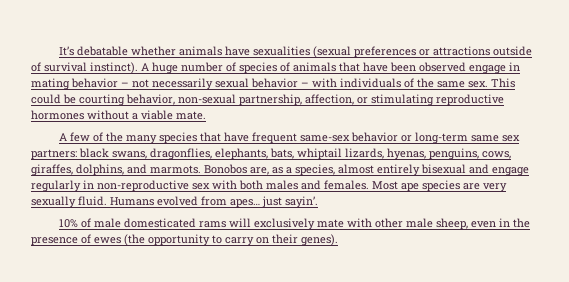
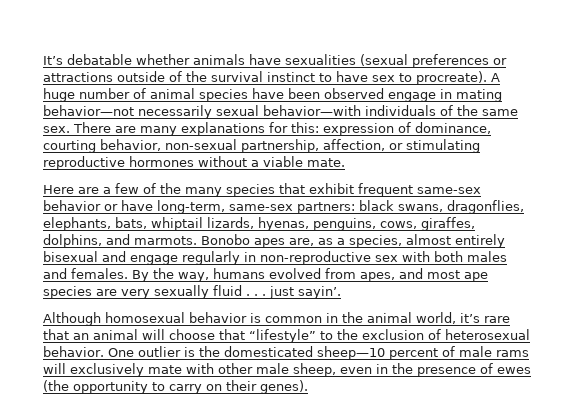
[44,62,360,74] survival instinct). A huge number of species of animals that -> [186,71,500,85] [43,88,248,102] the survival instinct to have sex to procreate). A huge number of animal species
[71,78,337,90] behavior – not necessarily sexual behavior – with -> [43,105,361,119] behavior—not necessarily sexual behavior—with
[491,78,515,88] [31,94,76,104] This could be -> [73,122,491,136] There are many explanations for this: expression of dominance,
[58,133,67,141] A -> [43,185,111,194] Here are a
[223,132,249,142] have -> [309,183,354,194] exhibit
[414,132,520,144] long-term same sex -> [121,200,293,214] have long-term, same-sex
[204,164,247,174] Bonobos -> [201,234,285,248] Bonobo apes
[372,181,398,190] Most -> [132,268,460,282] By the way, humans evolved from apes, and most
[78,196,318,208] [58,219,78,228] fluid. Humans evolved from apes… just sayin’. // 10% -> [213,285,341,299] [43,312,510,326] [43,329,530,343] [43,346,438,360] fluid . . . just sayin’. // Although homosexual behavior is common in the animal world, it’s rare that an animal will choose that “lifestyle” to the exclusion of heterosexual behavior. One outlier is the domesticated sheep—10 percent
[123,218,196,228] domesticated -> (492, 351) none

